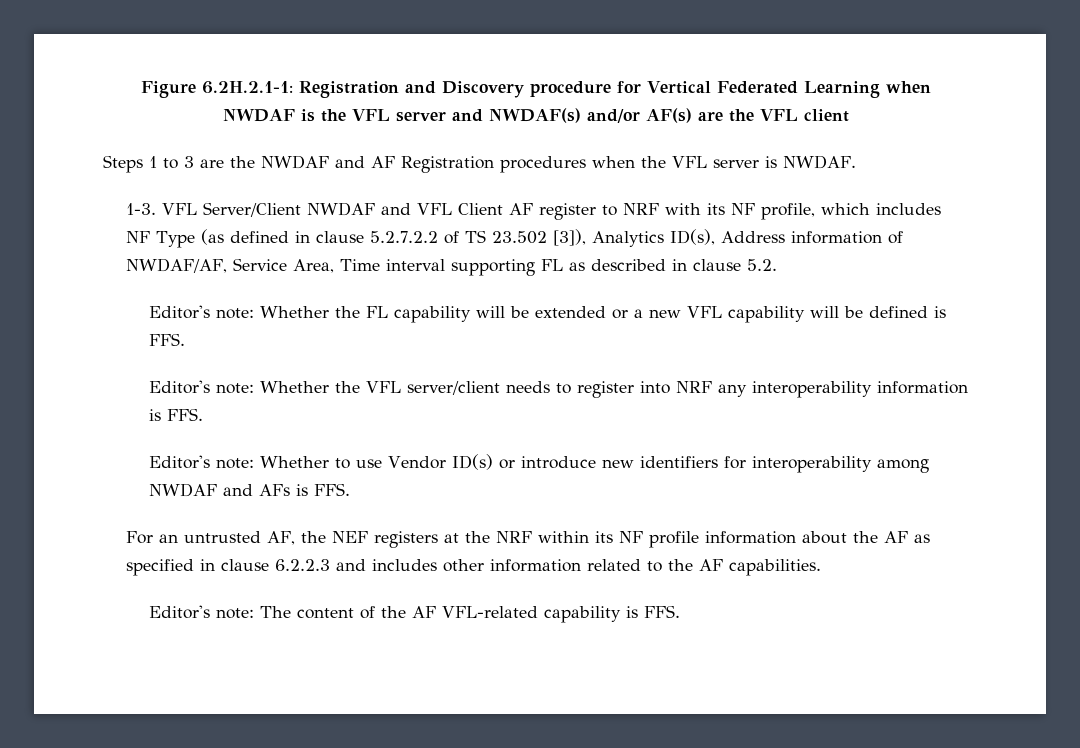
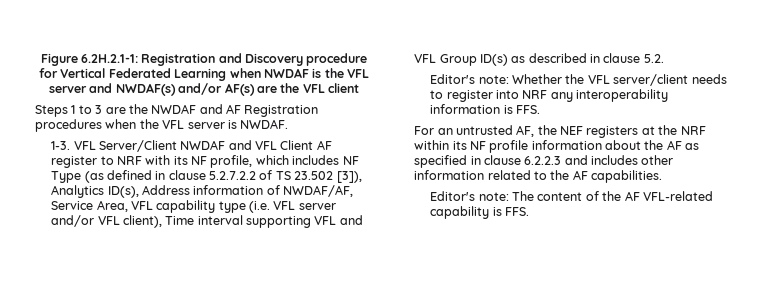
[339,259,563,276] Time interval supporting FL -> [130,200,336,213] [51,215,363,228] [414,54,508,66] VFL capability type (i.e. VFL server and/or VFL client), Time interval supporting VFL and VFL Group ID(s)
[148,305,946,323] [148,333,185,346] // Editor's note: Whether the FL capability will be extended or a new VFL capability will be defined is FFS. -> (664, 58) none
[148,454,929,473] [148,483,350,497] // Editor's note: Whether to use Vendor ID(s) or introduce new identifiers for interoperability among NWDAF and AFs is FFS. -> (541, 109) none

